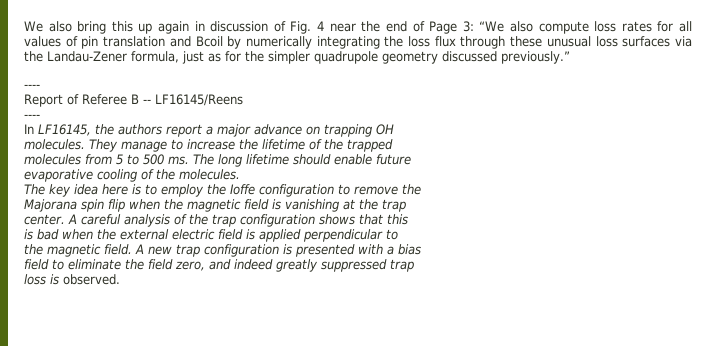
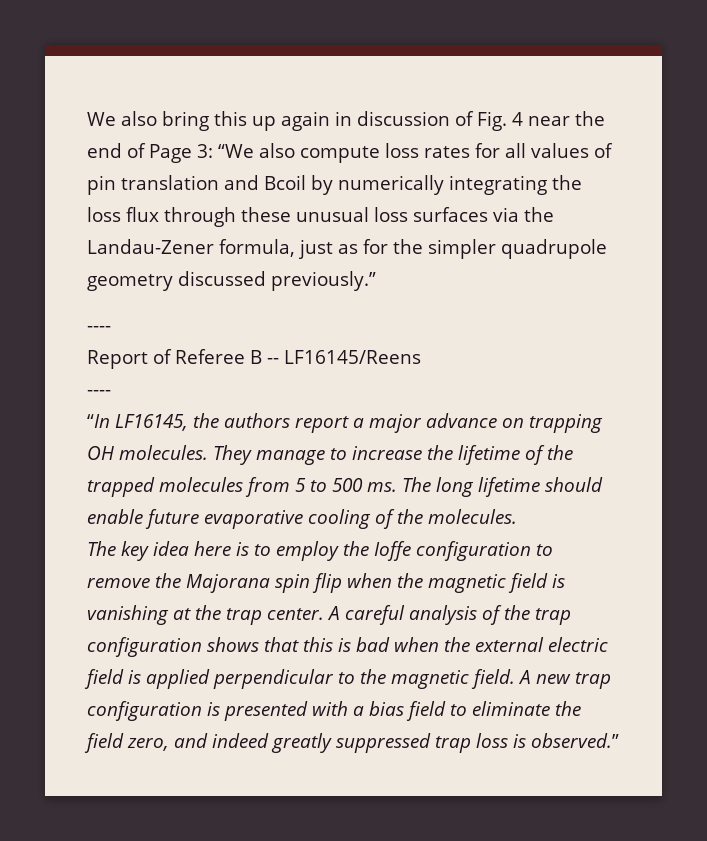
[24,124,34,134] In -> [87,414,110,428] “In
(394, 129) // -> (114, 453) none
(393, 145) // -> (155, 487) none
(411, 159) // -> (199, 519) none
(421, 189) // -> (181, 580) none
(406, 205) // -> (262, 616) none
(408, 219) // -> (333, 644) none
(398, 234) // -> (355, 678) none
(421, 249) // -> (404, 708) none
(414, 265) // -> (471, 744) none
[63,274,120,285] observed. -> [531,733,619,748] observed.”

